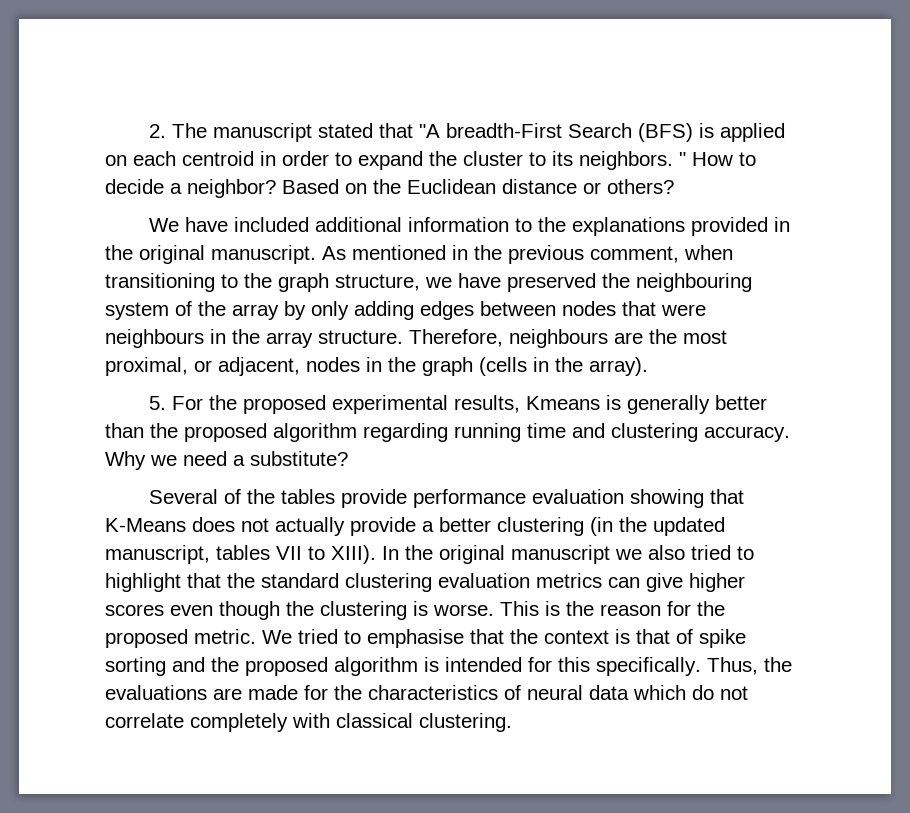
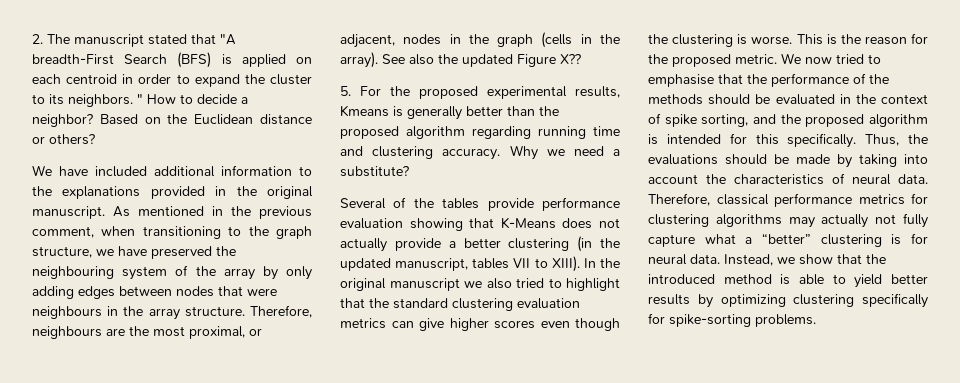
(648, 366) none -> [382,54,581,67] See also the updated Figure X??
(292, 637) none -> [805,57,832,64] now
[544,629,670,644] context is that -> [771,73,889,87] [648,94,928,105] performance of the methods should be evaluated in the context
[105,657,166,676] sorting -> [701,114,749,127] sorting,
[213,685,748,700] [105,713,512,732] are made for the characteristics of neural data which do not correlate completely with classical clustering. -> [725,154,928,168] [648,173,928,185] [648,193,928,207] [648,213,928,228] [648,233,928,247] [648,254,886,266] [648,274,928,288] [648,293,928,308] [648,313,816,327] should be made by taking into account the characteristics of neural data. Therefore, classical performance metrics for clustering algorithms may actually not fully capture what a “better” clustering is for neural data. Instead, we show that the introduced method is able to yield better results by optimizing clustering specifically for spike-sorting problems.

